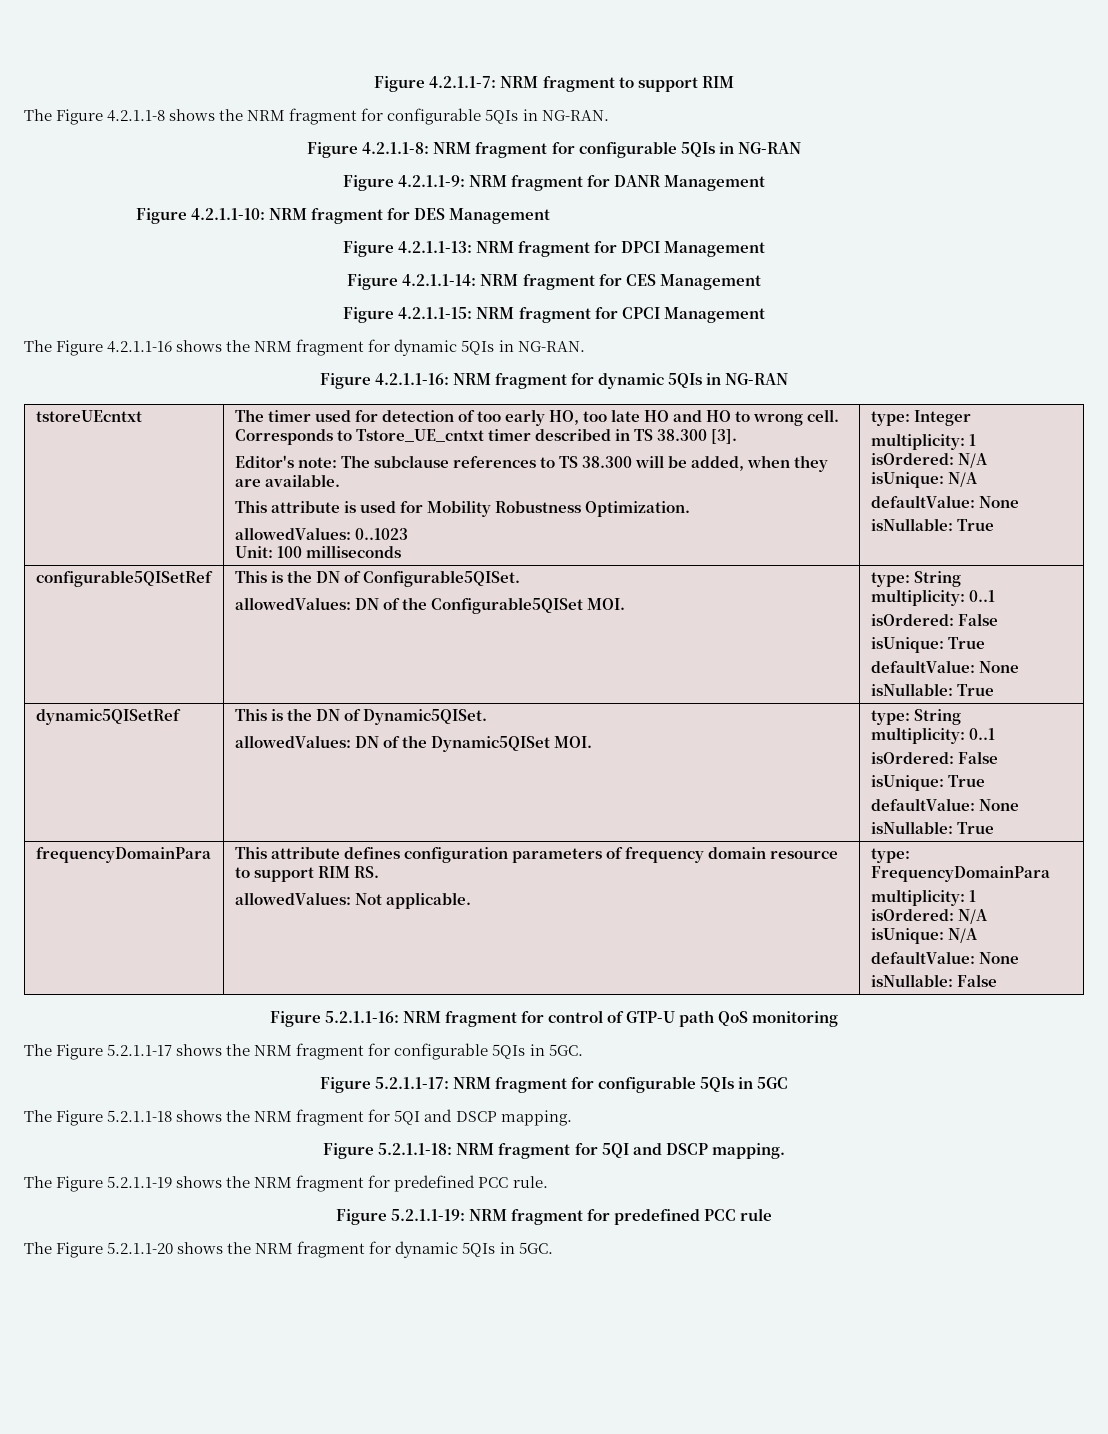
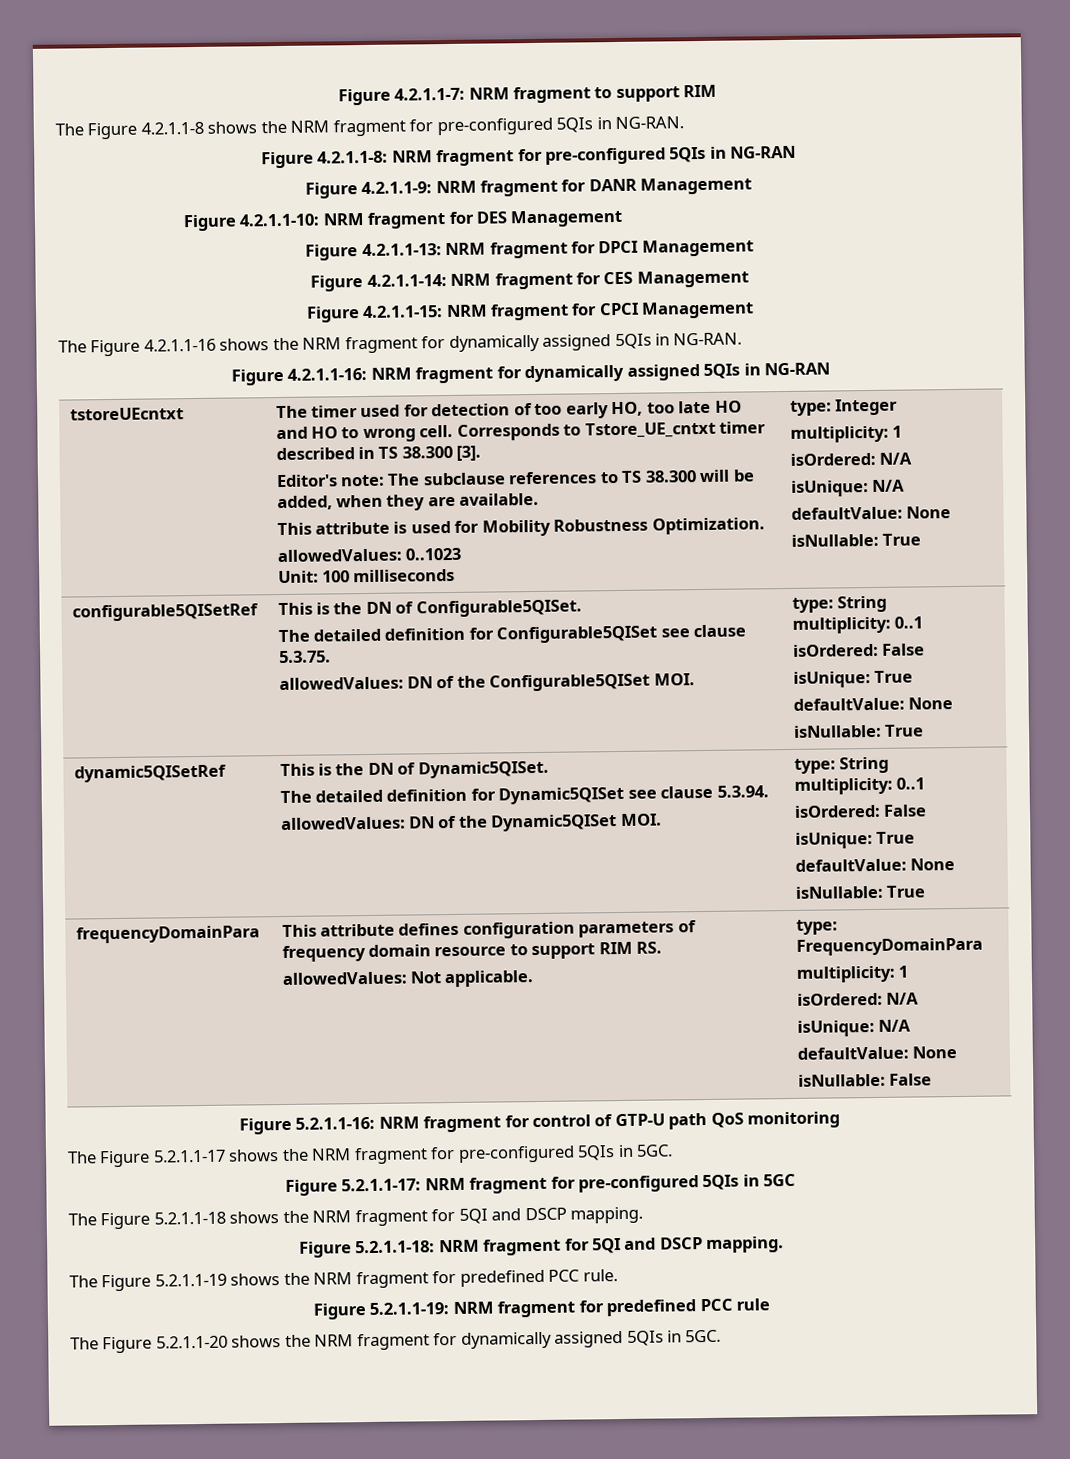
[387,108,482,125] configurable -> [436,117,553,136] pre-configured
[578,141,677,158] configurable -> [544,147,666,165] pre-configured
[394,339,458,356] dynamic -> [448,334,612,352] dynamically assigned
[598,373,665,389] dynamic -> [524,364,700,383] dynamically assigned
(520, 578) none -> [277,624,747,644] [278,650,331,664] // The detailed definition for Configurable5QISet see clause 5.3.75.
(487, 717) none -> [279,785,769,805] // The detailed definition for Dynamic5QISet see clause 5.3.94.
[394,1043,489,1060] configurable -> [457,1145,575,1163] pre-configured
[598,1076,697,1093] configurable -> [577,1175,699,1193] pre-configured
[395,1241,459,1258] dynamic -> [460,1330,624,1349] dynamically assigned

